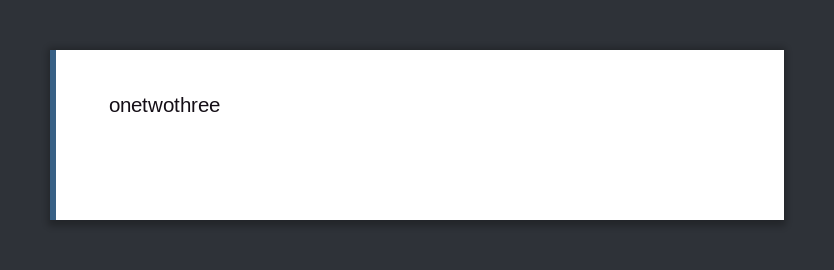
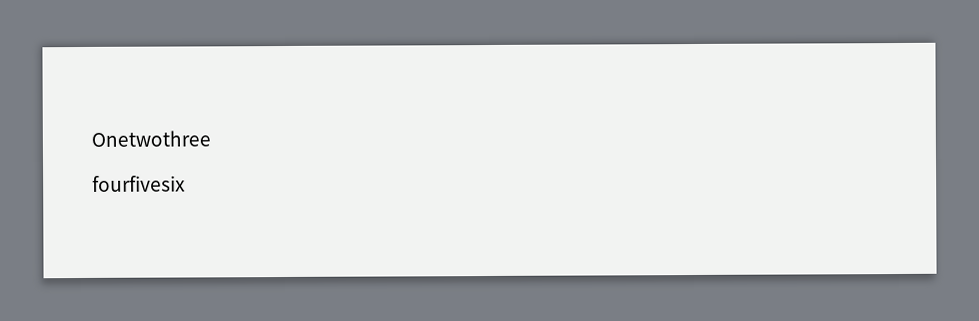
[109,97,220,112] onetwothree -> [91,130,211,147] [92,175,186,192] Onetwothree // fourfivesix

